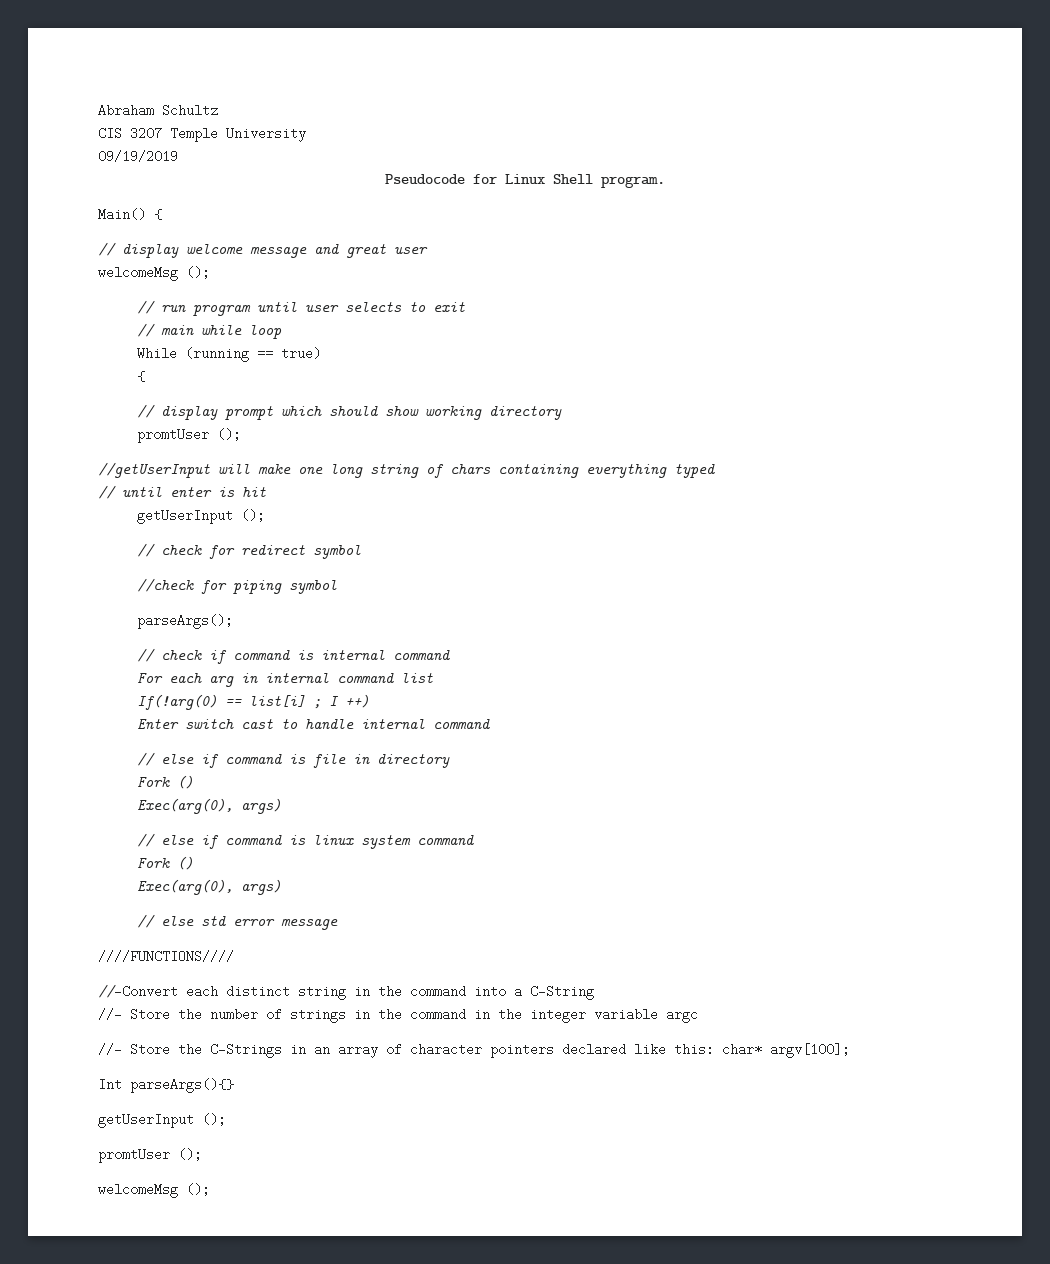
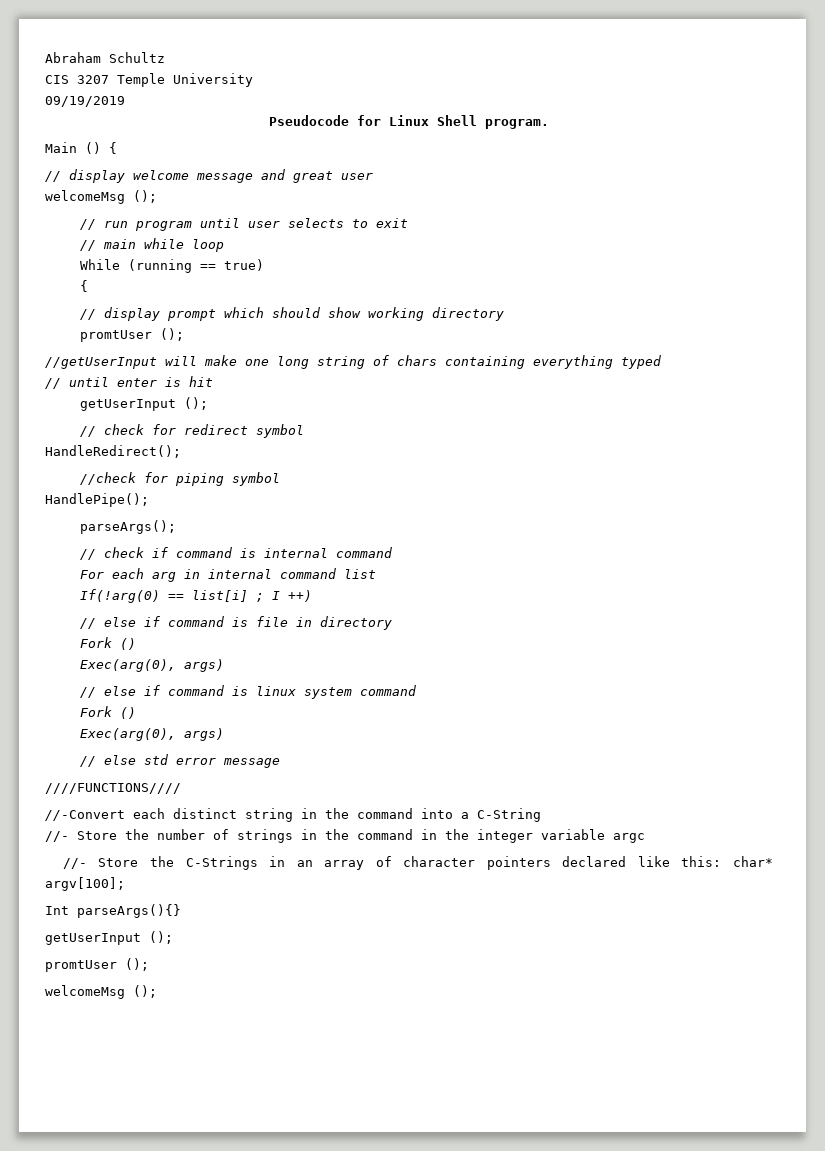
[98,208,146,221] Main() -> [45,142,101,154] Main ()
(361, 552) none -> [45,445,181,458] // HandleRedirect();
(337, 587) none -> [45,493,149,507] // HandlePipe();
[136,719,490,729] // Enter switch cast to handle internal command -> (312, 596) none

